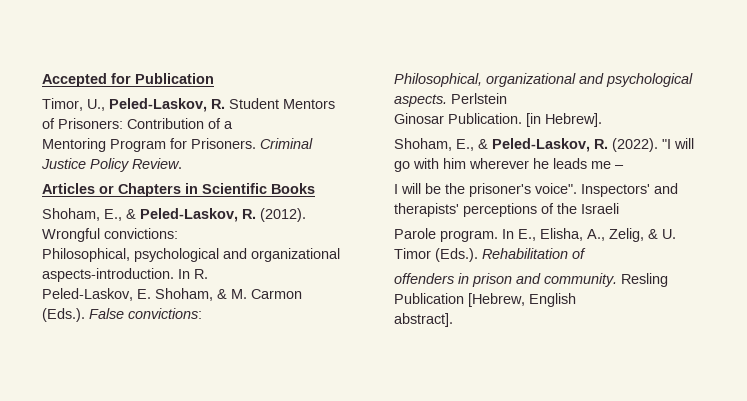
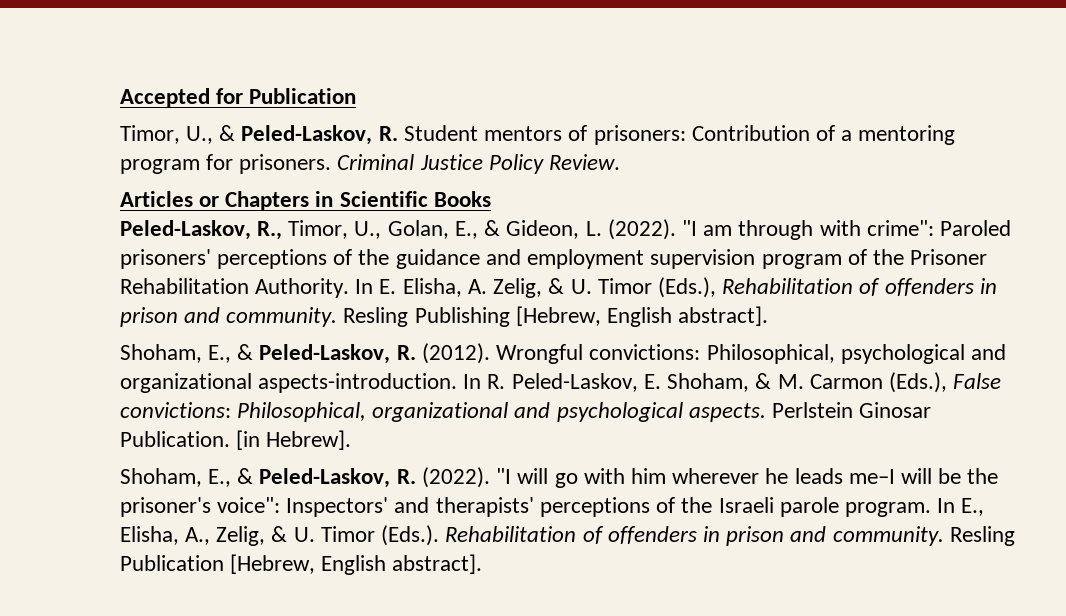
(106, 105) none -> [219,125,236,141] &
[283,99,336,109] [42,118,124,129] Mentors of Prisoners: -> [484,125,686,145] mentors of prisoners:
[42,138,257,152] // Mentoring Program for Prisoners. -> [858,125,956,145] [119,154,332,174] mentoring program for prisoners.
(316, 188) none -> [119,219,1011,240] [119,249,988,269] [119,277,997,298] [119,306,769,327] // Peled-Laskov, R., Timor, U., Golan, E., & Gideon, L. (2022). "I am through with crime": Paroled prisoners' perceptions of the guidance and employment supervision program of the Prisoner Rehabilitation Authority. In E. Elisha, A. Zelig, & U. Timor (Eds.), Rehabilitation of offenders in prison and community. Resling Publishing [Hebrew, English abstract].
(179, 233) // -> (701, 352) none
(209, 274) // -> (506, 381) none
[42,308,86,322] (Eds.). -> [888,372,947,393] (Eds.),
(203, 313) // -> (231, 410) none
(508, 98) // -> (854, 410) none
[591,161,625,169] [394,184,399,194] me – // I -> [848,469,895,484] me–I
[535,183,578,194] voice". -> [217,497,281,513] voice":
[394,228,437,239] // Parole -> [779,497,839,517] parole
(587, 253) // -> (604, 535) none
(577, 300) // -> (387, 565) none

